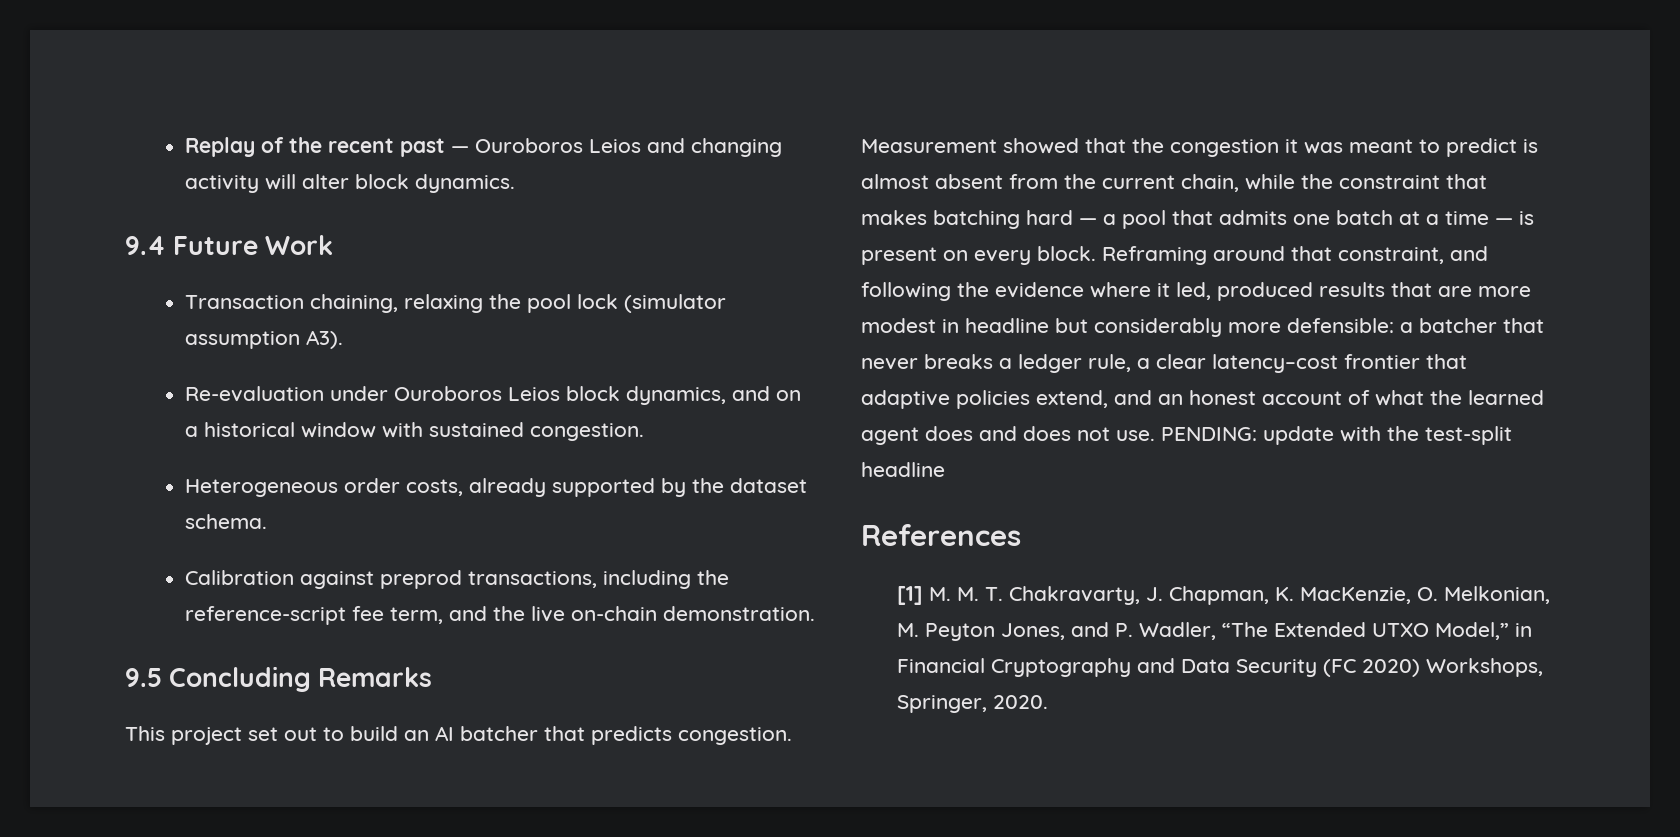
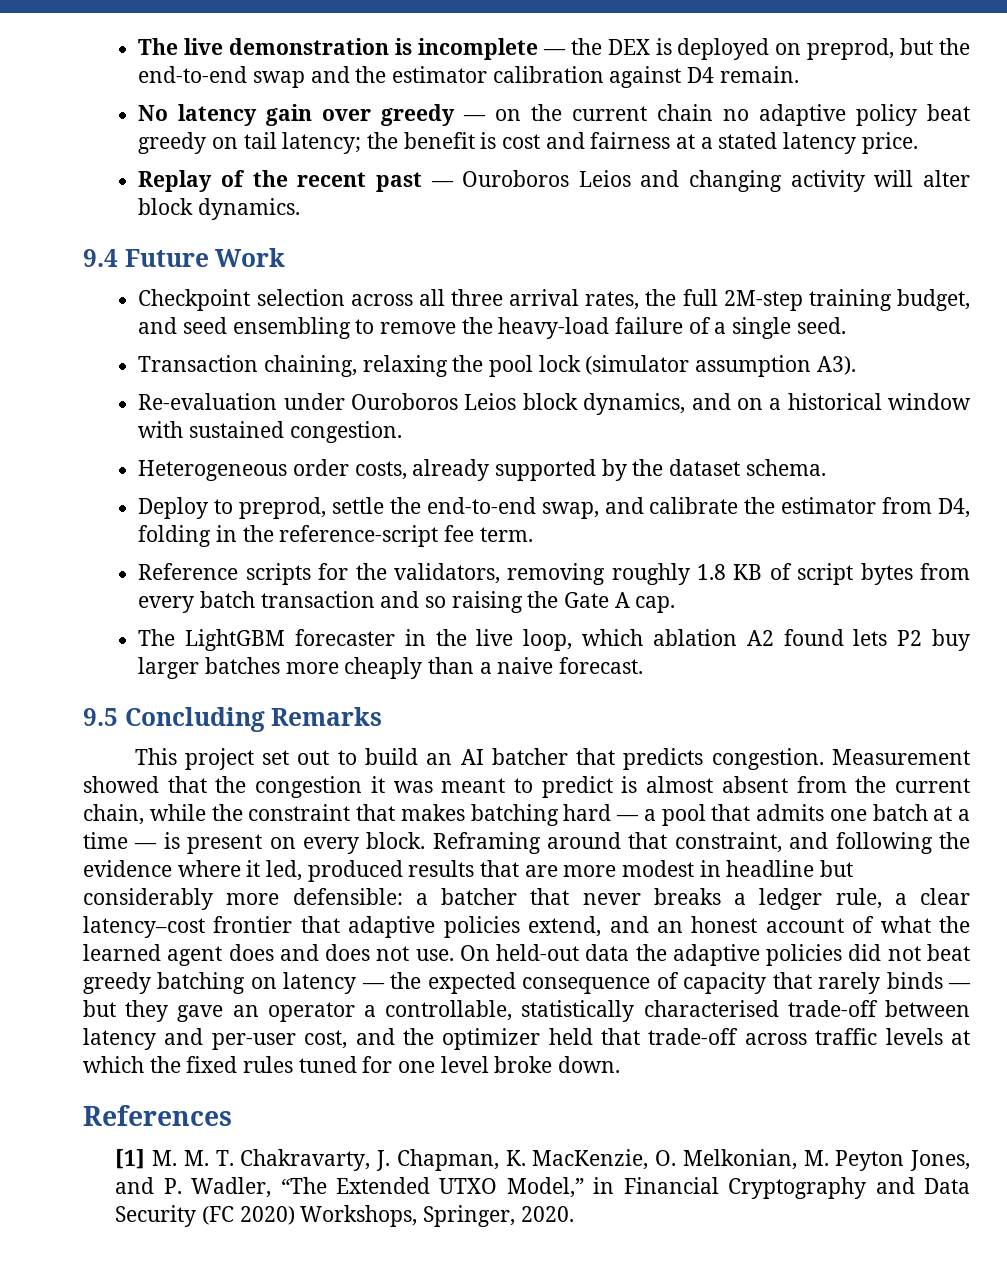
(184, 147) none -> [138,38,970,60] [138,66,799,88] [138,104,971,126] [138,132,918,154] The live demonstration is incomplete — the DEX is deployed on preprod, but the end-to-end swap and the estimator calibration against D4 remain. // No latency gain over greedy — on the current chain no adaptive policy beat greedy on tail latency; the benefit is cost and fairness at a stated latency price. //
(334, 245) none -> [138,289,970,311] [138,317,846,339] // Checkpoint selection across all three arrival rates, the full 2M-step training budget, and seed ensembling to remove the heavy-load failure of a single seed.
[184,570,729,589] [184,606,815,625] Calibration against preprod transactions, including the reference-script fee term, and the live on-chain demonstration. -> [138,497,971,519] [138,525,533,547] [138,563,971,585] [138,591,676,613] [138,629,970,651] [138,657,644,679] Deploy to preprod, settle the end-to-end swap, and calibrate the estimator from D4, folding in the reference-script fee term. // Reference scripts for the validators, removing roughly 1.8 KB of script bytes from every batch transaction and so raising the Gate A cap. // The LightGBM forecaster in the live loop, which ablation A2 found lets P2 buy larger batches more cheaply than a naive forecast.
[1161,426,1512,445] [861,462,945,477] PENDING: update with the test-split headline -> [459,944,970,966] [83,972,971,994] [83,1000,970,1022] [83,1028,970,1050] [83,1056,621,1073] On held-out data the adaptive policies did not beat greedy batching on latency — the expected consequence of capacity that rarely binds — but they gave an operator a controllable, statistically characterised trade-off between latency and per-user cost, and the optimizer held that trade-off across traffic levels at which the fixed rules tuned for one level broke down.

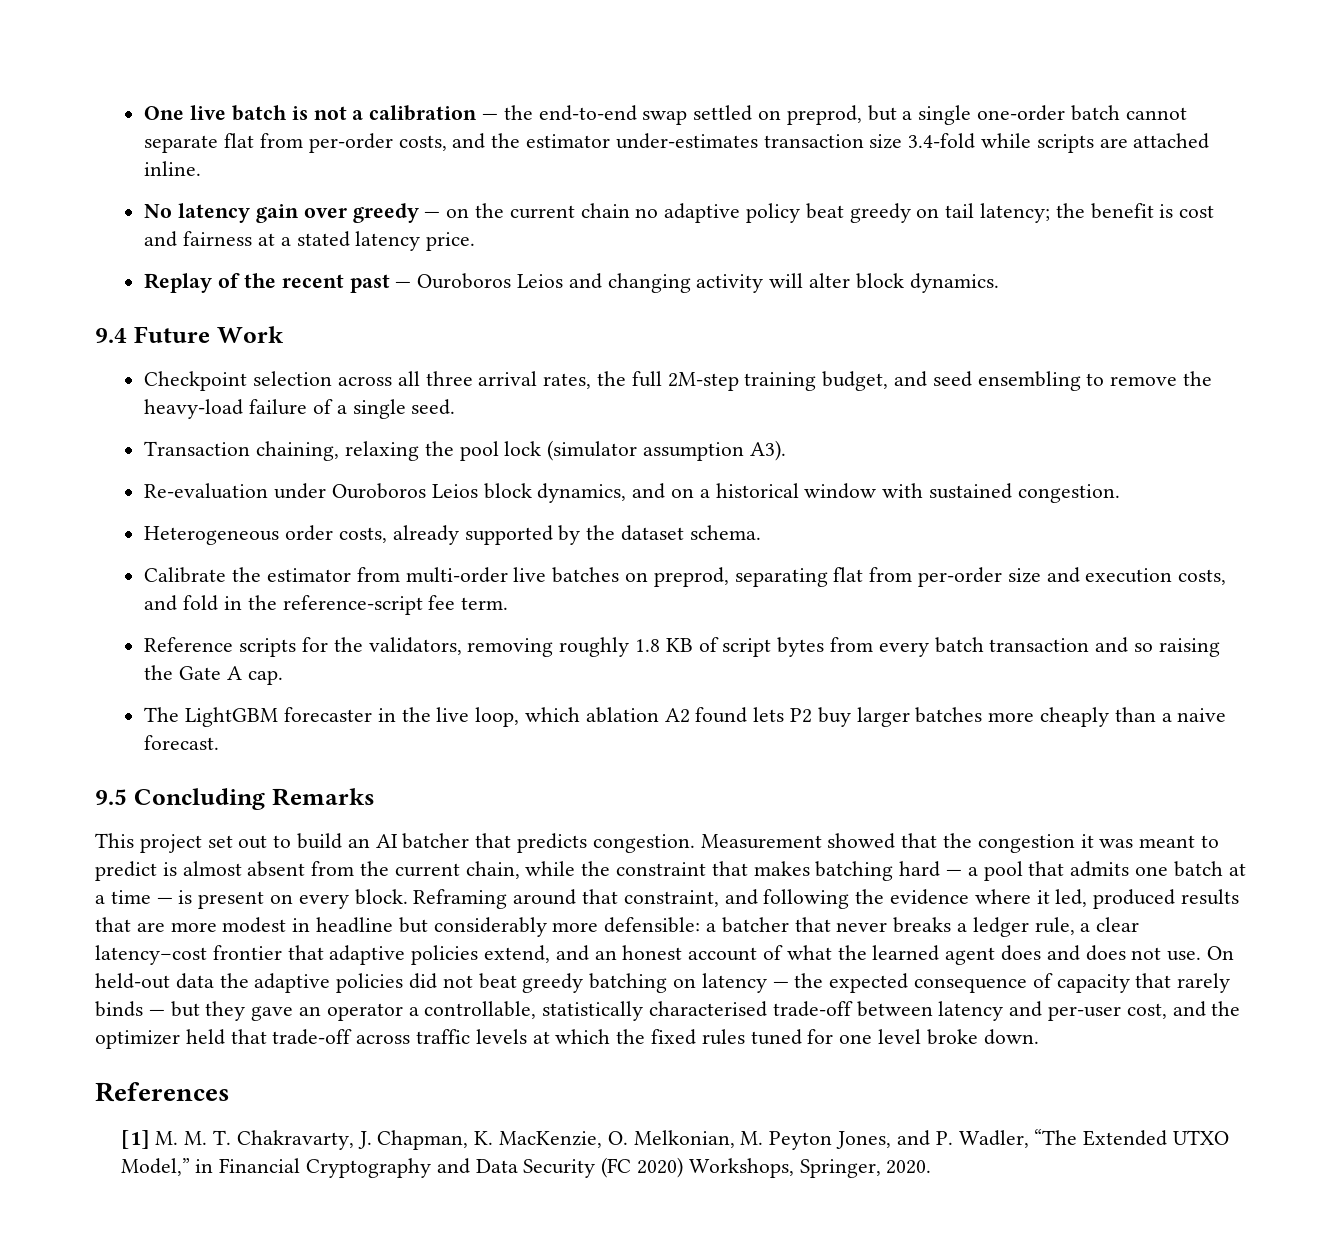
[138,38,970,60] [138,66,799,88] The live demonstration is incomplete — the DEX is deployed on preprod, but the end-to-end swap and the estimator calibration against D4 remain. -> [144,105,1187,125] [144,133,1210,153] [144,161,202,176] One live batch is not a calibration — the end-to-end swap settled on preprod, but a single one-order batch cannot separate flat from per-order costs, and the estimator under-estimates transaction size 3.4-fold while scripts are attached inline.
[138,497,971,519] [138,525,212,547] Deploy to preprod, settle the end-to-end swap, and calibrate the estimator from D4, folding -> [144,567,1227,587] [144,595,219,611] Calibrate the estimator from multi-order live batches on preprod, separating flat from per-order size and execution costs, and fold

